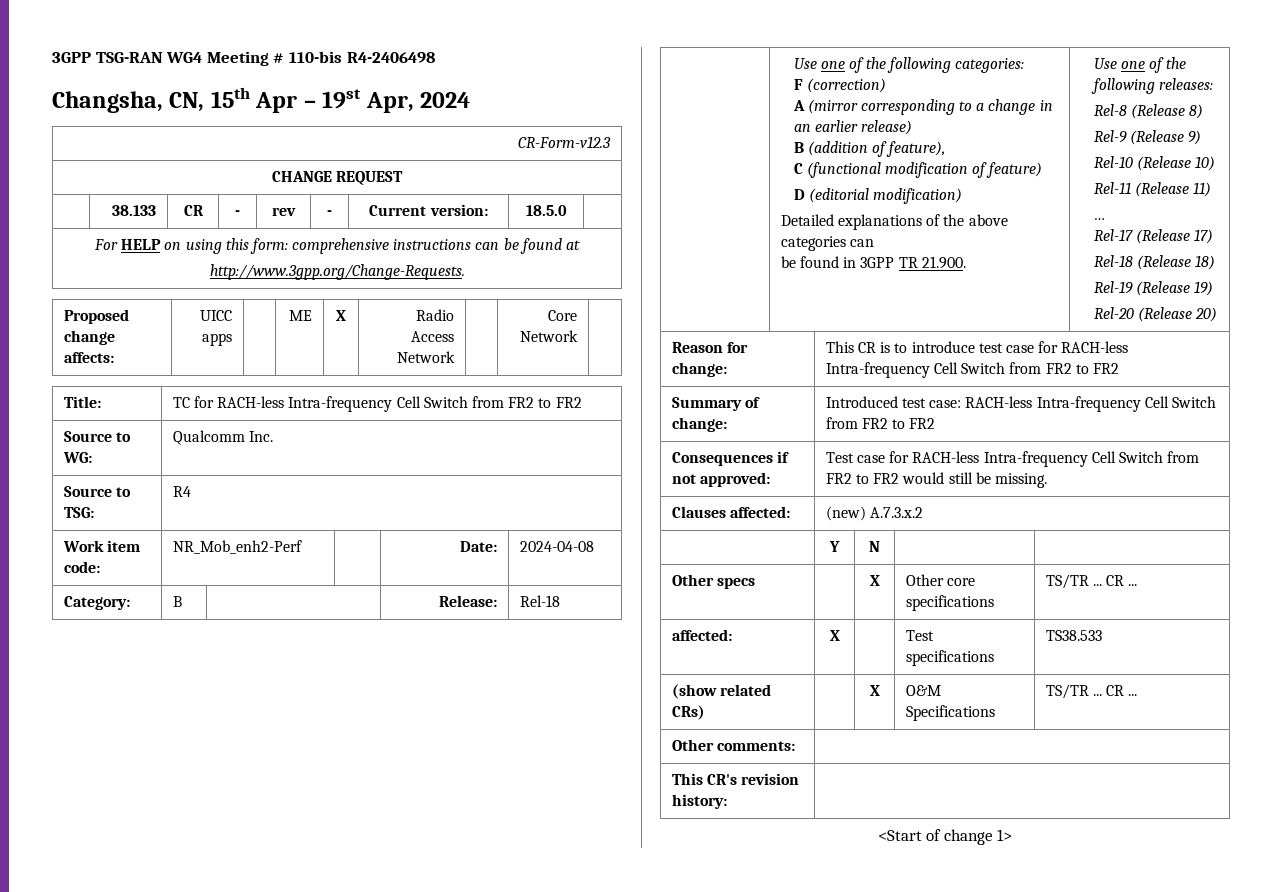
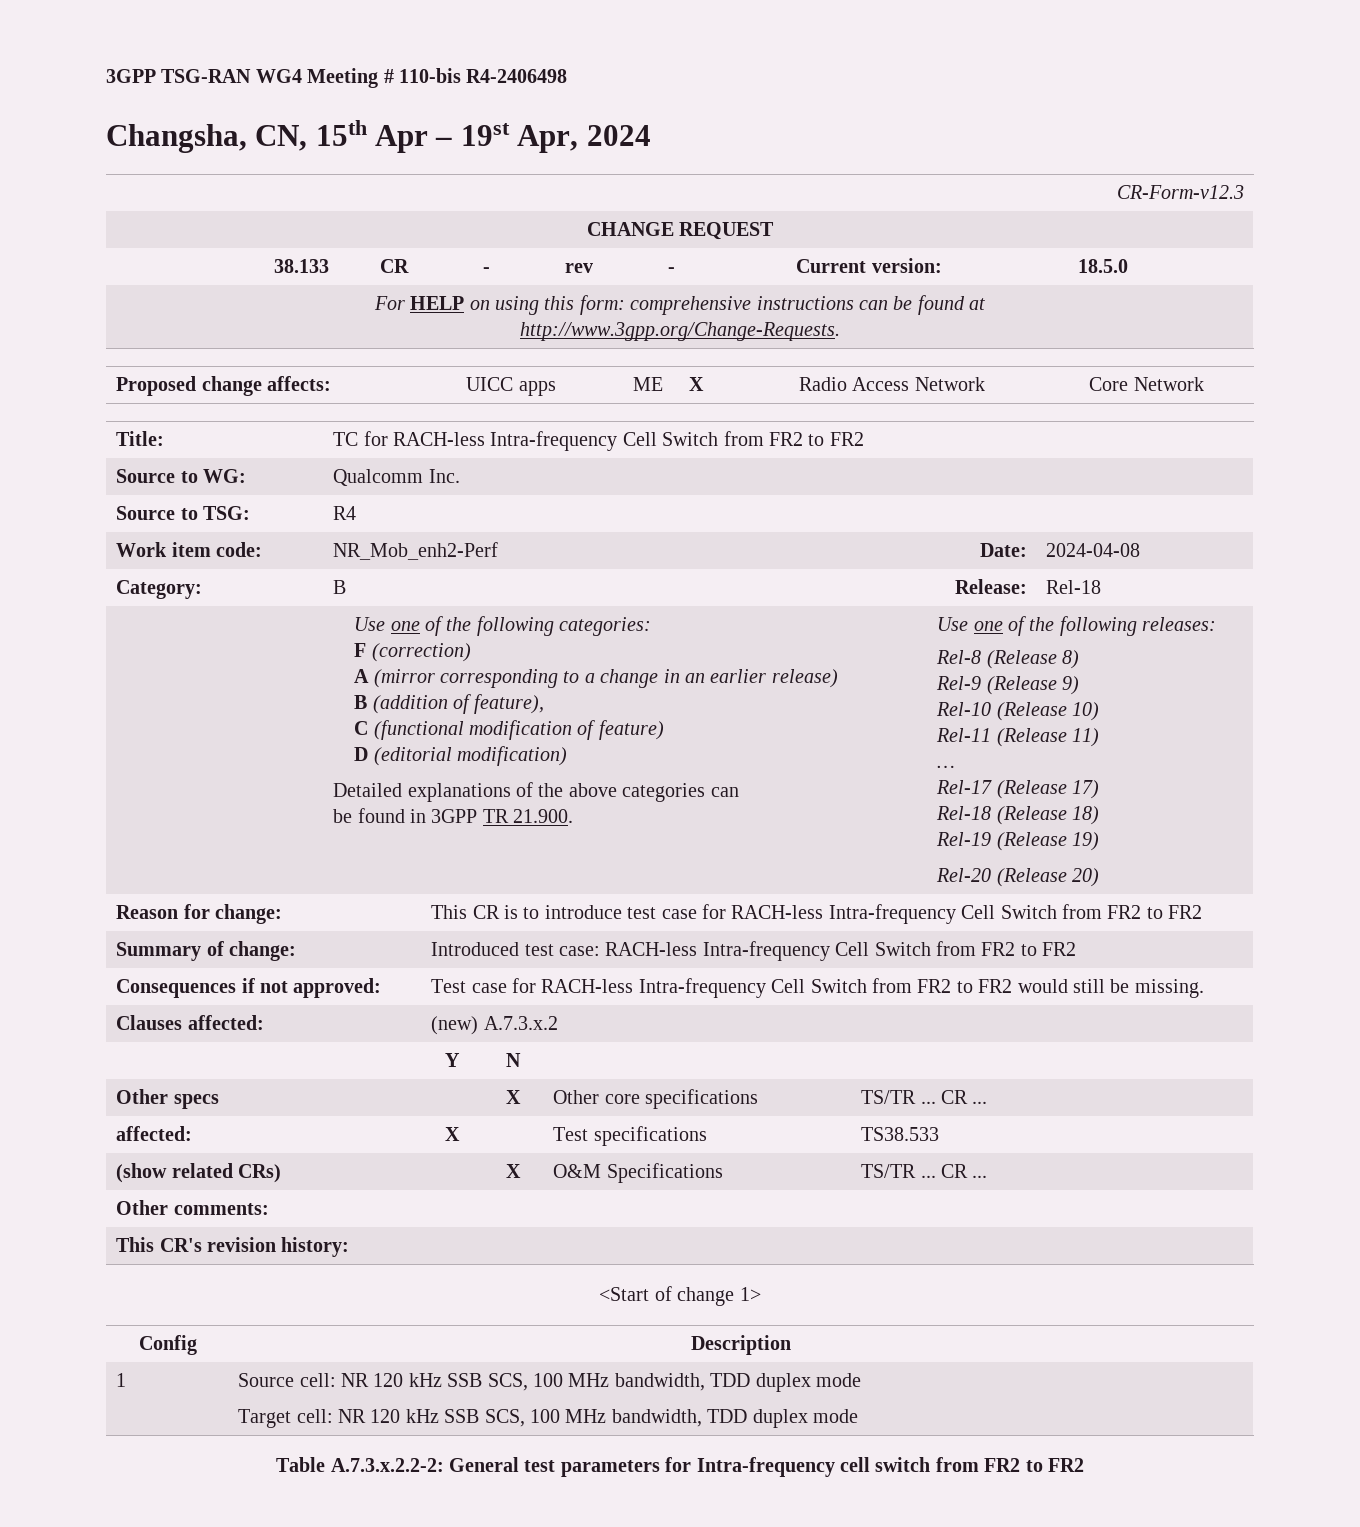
(1013, 835) none -> [138,1335,197,1355] [690,1335,791,1355] [116,1373,127,1387] [238,1373,861,1392] [238,1409,858,1428] [276,1457,1084,1477] // Config | Description // 1 | Source cell: NR 120 kHz SSB SCS, 100 MHz bandwidth, TDD duplex mode // Target cell: NR 120 kHz SSB SCS, 100 MHz bandwidth, TDD duplex mode // Table A.7.3.x.2.2-2: General test parameters for Intra-frequency cell switch from FR2 to FR2

